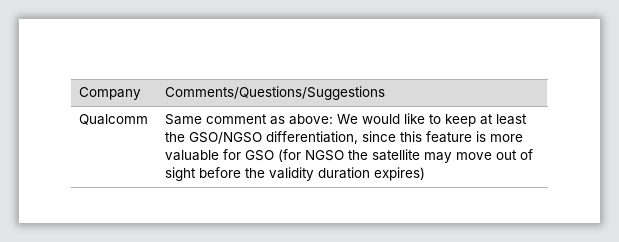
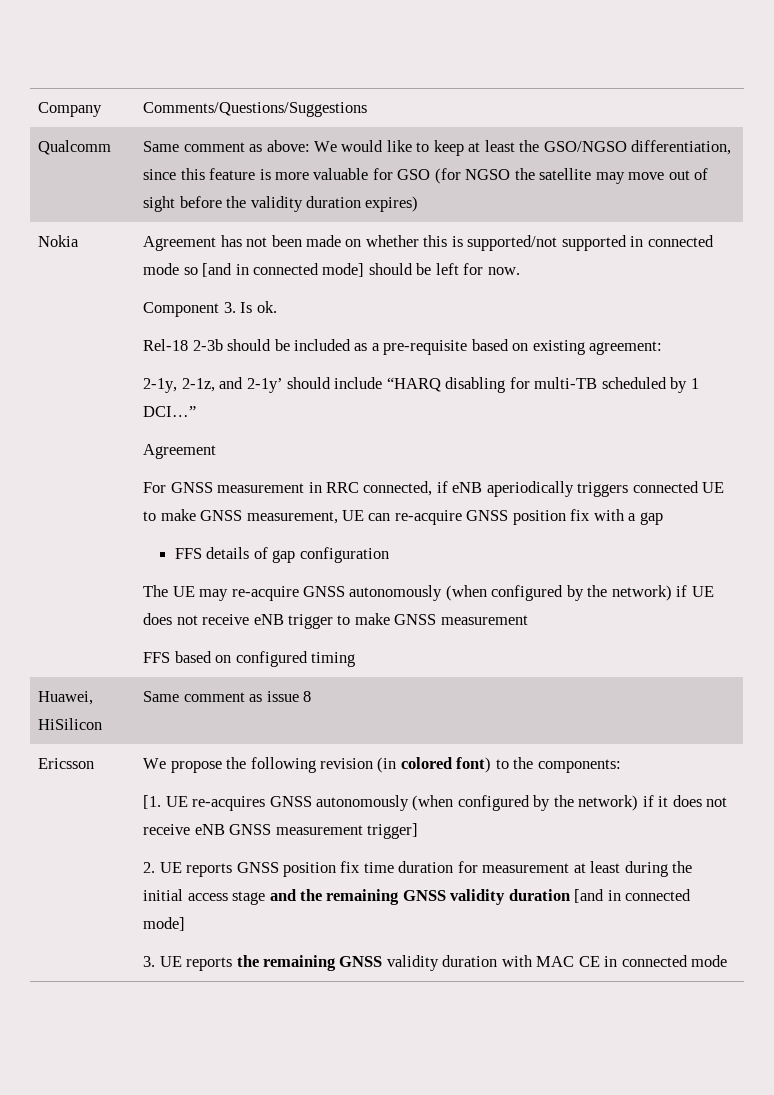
(426, 174) none -> [38,235,80,247] [143,235,714,251] [143,263,520,277] [143,301,277,317] [143,339,663,355] [143,377,699,393] [143,406,197,417] [143,444,217,459] [143,481,725,497] [143,509,663,525] [174,547,389,563] [143,585,714,601] [143,613,528,629] [143,651,355,667] [38,691,94,705] [38,718,103,730] [143,691,311,702] [38,758,95,769] [143,757,621,773] [143,795,728,811] [143,823,418,839] [143,861,693,877] [143,889,692,905] [143,917,186,931] [143,955,728,971] // Nokia | Agreement has not been made on whether this is supported/not supported in connected mode so [and in connected mode] should be left for now. // Component 3. Is ok. // Rel-18 2-3b should be included as a pre-requisite based on existing agreement: // 2-1y, 2-1z, and 2-1y’ should include “HARQ disabling for multi-TB scheduled by 1 DCI…” // Agreement // For GNSS measurement in RRC connected, if eNB aperiodically triggers connected UE to make GNSS measurement, UE can re-acquire GNSS position fix with a gap // FFS details of gap configuration // The UE may re-acquire GNSS autonomously (when configured by the network) if UE does not receive eNB trigger to make GNSS measurement // FFS based on configured timing // Huawei, HiSilicon | Same comment as issue 8 // Ericsson | We propose the following revision (in colored font) to the components: // [1. UE re-acquires GNSS autonomously (when configured by the network) if it does not receive eNB GNSS measurement trigger] // 2. UE reports GNSS position fix time duration for measurement at least during the initial access stage and the remaining GNSS validity duration [and in connected mode] // 3. UE reports the remaining GNSS validity duration with MAC CE in connected mode

